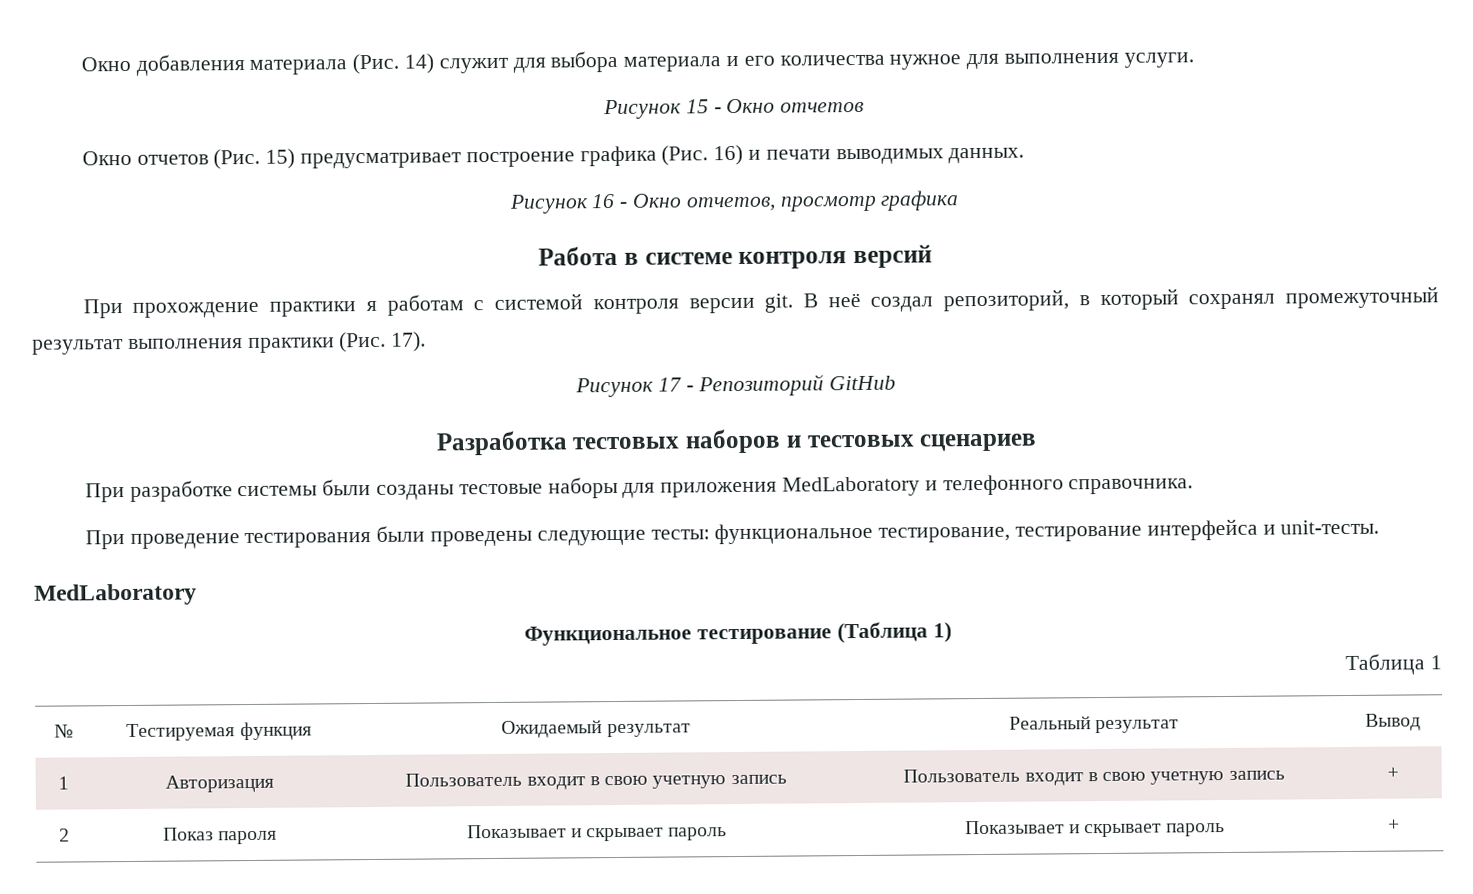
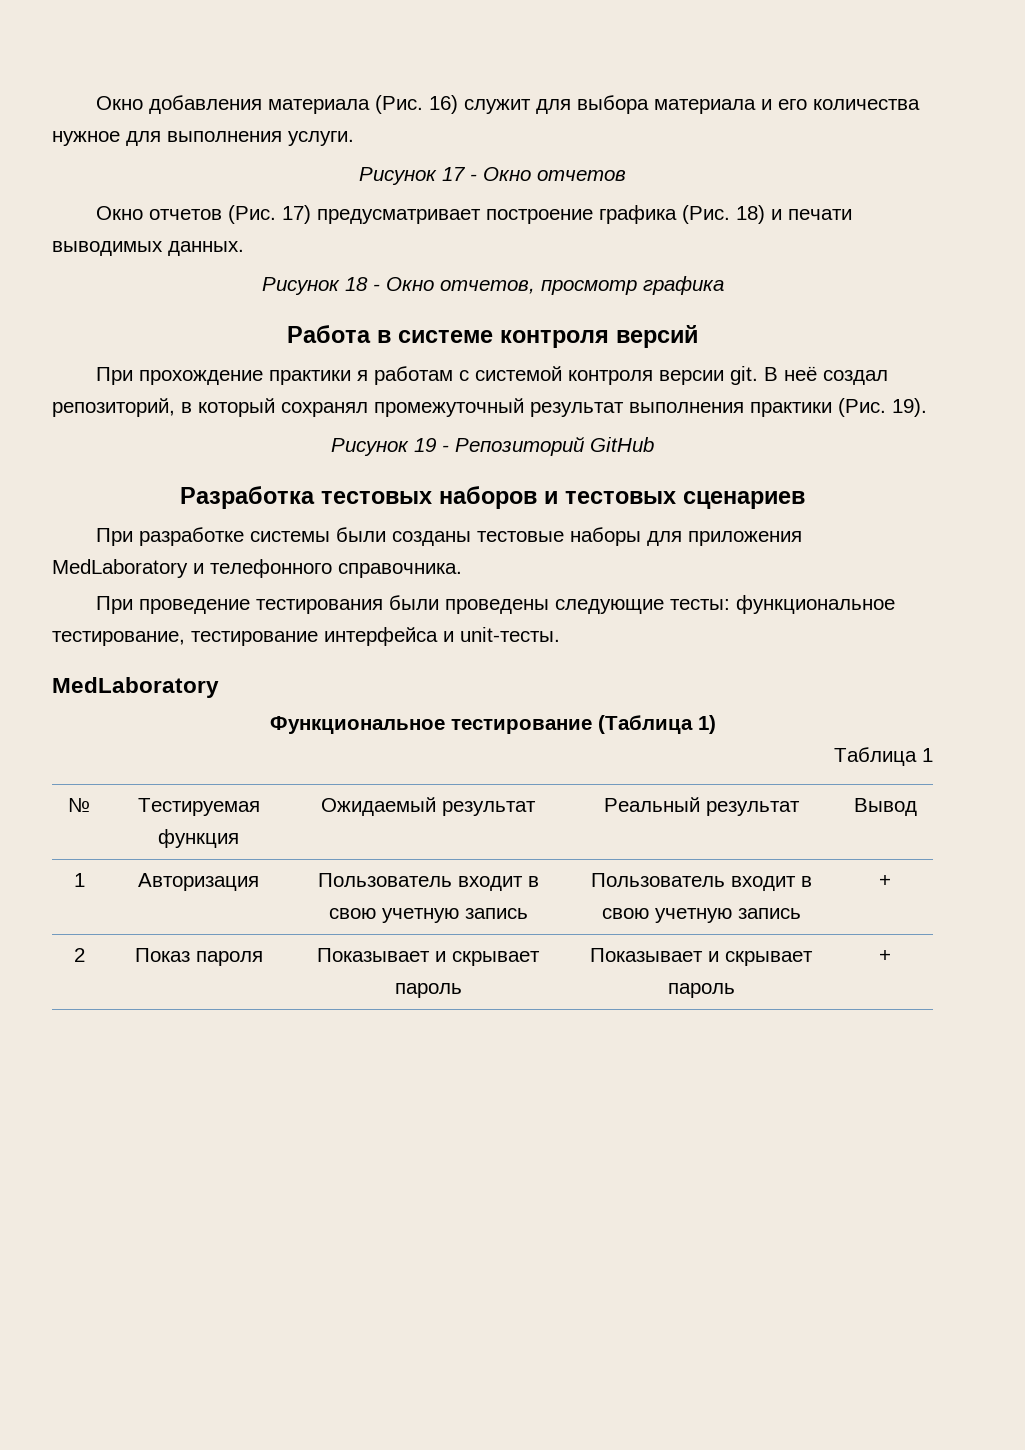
[403,53,434,74] 14) -> [429,95,459,114] 16)
[685,99,709,114] 15 -> [442,167,466,181] 17
[265,148,296,169] 15) -> [282,205,312,224] 17)
[713,144,744,166] 16) -> [736,205,766,224] 18)
[591,193,616,209] 16 -> [344,277,368,291] 18
[391,331,427,352] [575,377,683,398] 17). // Рисунок 17 -> [892,398,927,417] [331,438,436,456] 19). // Рисунок 19

